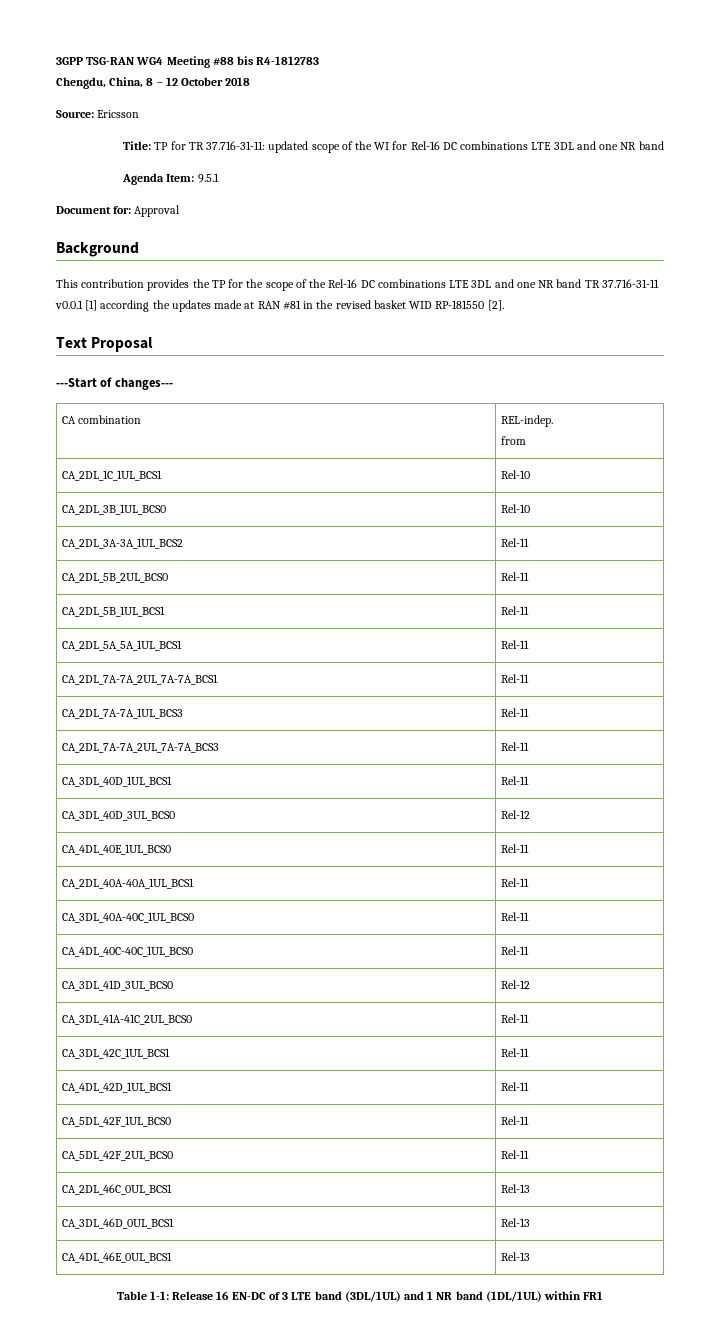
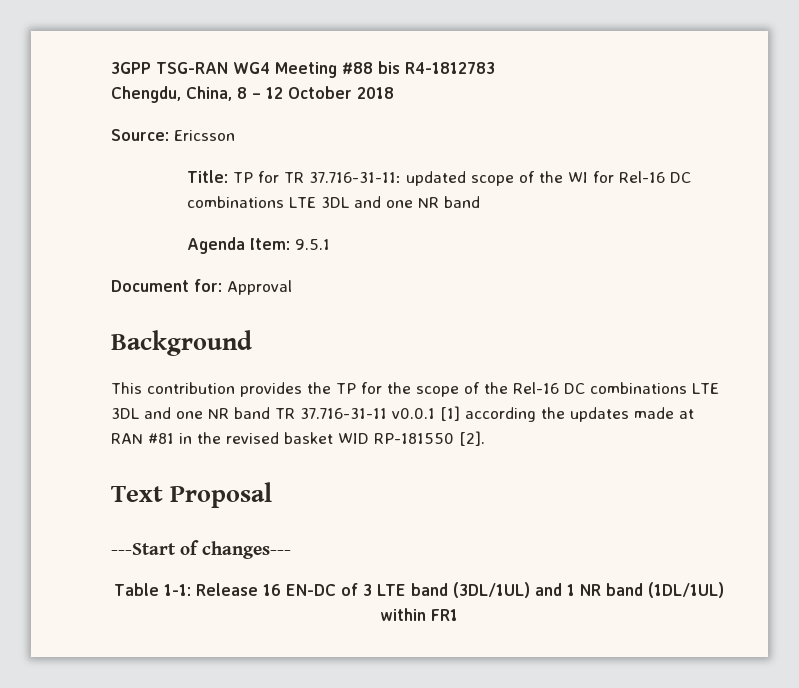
[61,415,142,424] [500,415,553,427] [500,436,526,445] [61,470,162,481] [500,470,530,479] [61,504,166,515] [500,504,530,513] [61,538,183,549] [500,538,529,547] [61,573,168,583] [500,572,529,581] [61,606,165,617] [500,606,529,615] [61,640,182,651] [500,640,529,649] [61,674,218,685] [500,674,529,683] [61,708,183,719] [500,708,529,717] [61,743,219,753] [500,742,529,751] [61,776,172,787] [500,776,529,785] [61,811,175,821] [500,810,530,819] [61,844,171,855] [500,844,529,853] [61,878,194,889] [500,878,529,887] [61,912,194,923] [500,912,529,921] [61,946,193,957] [500,946,529,955] [61,980,173,991] [500,980,530,989] [61,1014,192,1025] [500,1014,529,1023] [61,1048,170,1059] [500,1048,529,1057] [61,1082,172,1093] [500,1082,529,1091] [61,1116,171,1127] [500,1116,529,1125] [61,1151,173,1161] [500,1150,529,1159] [61,1184,172,1195] [500,1184,530,1193] [61,1218,174,1229] [500,1218,530,1227] [61,1252,172,1263] [500,1252,530,1261] // CA combination | REL-indep. // from // CA_2DL_1C_1UL_BCS1 | Rel-10 // CA_2DL_3B_1UL_BCS0 | Rel-10 // CA_2DL_3A-3A_1UL_BCS2 | Rel-11 // CA_2DL_5B_2UL_BCS0 | Rel-11 // CA_2DL_5B_1UL_BCS1 | Rel-11 // CA_2DL_5A_5A_1UL_BCS1 | Rel-11 // CA_2DL_7A-7A_2UL_7A-7A_BCS1 | Rel-11 // CA_2DL_7A-7A_1UL_BCS3 | Rel-11 // CA_2DL_7A-7A_2UL_7A-7A_BCS3 | Rel-11 // CA_3DL_40D_1UL_BCS1 | Rel-11 // CA_3DL_40D_3UL_BCS0 | Rel-12 // CA_4DL_40E_1UL_BCS0 | Rel-11 // CA_2DL_40A-40A_1UL_BCS1 | Rel-11 // CA_3DL_40A-40C_1UL_BCS0 | Rel-11 // CA_4DL_40C-40C_1UL_BCS0 | Rel-11 // CA_3DL_41D_3UL_BCS0 | Rel-12 // CA_3DL_41A-41C_2UL_BCS0 | Rel-11 // CA_3DL_42C_1UL_BCS1 | Rel-11 // CA_4DL_42D_1UL_BCS1 | Rel-11 // CA_5DL_42F_1UL_BCS0 | Rel-11 // CA_5DL_42F_2UL_BCS0 | Rel-11 // CA_2DL_46C_0UL_BCS1 | Rel-13 // CA_3DL_46D_0UL_BCS1 | Rel-13 // CA_4DL_46E_0UL_BCS1 | Rel-13 -> (291, 550) none

